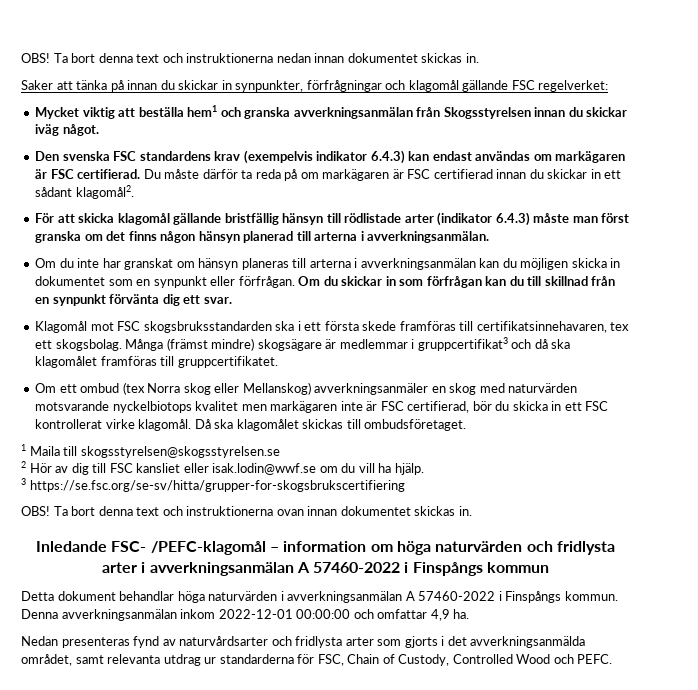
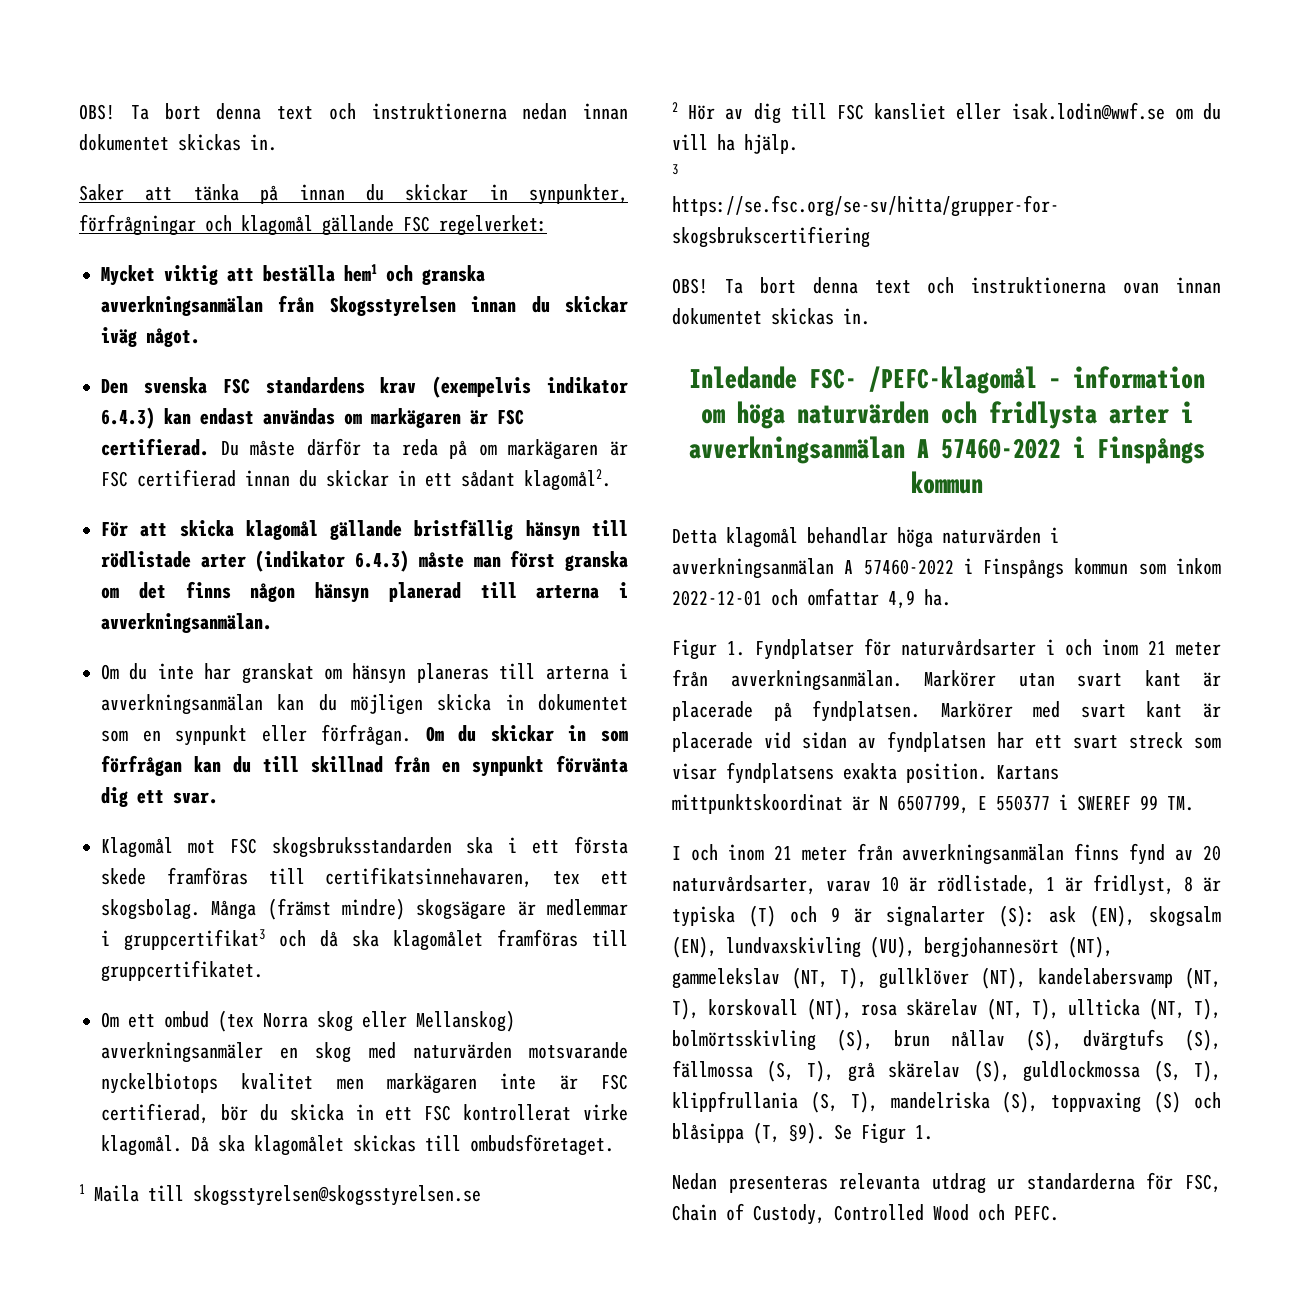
[57,591,116,601] dokument -> [726,527,798,548] klagomål
[564,591,618,601] [21,609,177,621] kommun. Denna avverkningsanmälan -> [1074,558,1166,575] kommun som
[296,609,351,619] 00:00:00 -> (762, 598) none
[21,636,586,648] [21,654,104,666] Nedan presenteras fynd av naturvårdsarter och fridlysta arter som gjorts i det avverkningsanmälda området, samt -> [672,638,1221,660] [672,669,1221,691] [672,700,1221,722] [672,731,1221,753] [672,762,1059,784] [672,794,1194,814] [672,843,1221,865] [672,874,1221,896] [672,905,1221,927] [672,936,1113,958] [672,967,1221,989] [672,998,1221,1020] [672,1029,1221,1051] [672,1060,1221,1082] [672,1091,1221,1113] [672,1122,933,1144] [672,1173,828,1193] Figur 1. Fyndplatser för naturvårdsarter i och inom 21 meter från avverkningsanmälan. Markörer utan svart kant är placerade på fyndplatsen. Markörer med svart kant är placerade vid sidan av fyndplatsen har ett svart streck som visar fyndplatsens exakta position. Kartans mittpunktskoordinat är N 6507799, E 550377 i SWEREF 99 TM. // I och inom 21 meter från avverkningsanmälan finns fynd av 20 naturvårdsarter, varav 10 är rödlistade, 1 är fridlyst, 8 är typiska (T) och 9 är signalarter (S): ask (EN), skogsalm (EN), lundvaxskivling (VU), bergjohannesört (NT), gammelekslav (NT, T), gullklöver (NT), kandelabersvamp (NT, T), korskovall (NT), rosa skärelav (NT, T), ullticka (NT, T), bolmörtsskivling (S), brun nållav (S), dvärgtufs (S), fällmossa (S, T), grå skärelav (S), guldlockmossa (S, T), klippfrullania (S, T), mandelriska (S), toppvaxing (S) och blåsippa (T, §9). Se Figur 1. // Nedan presenteras

